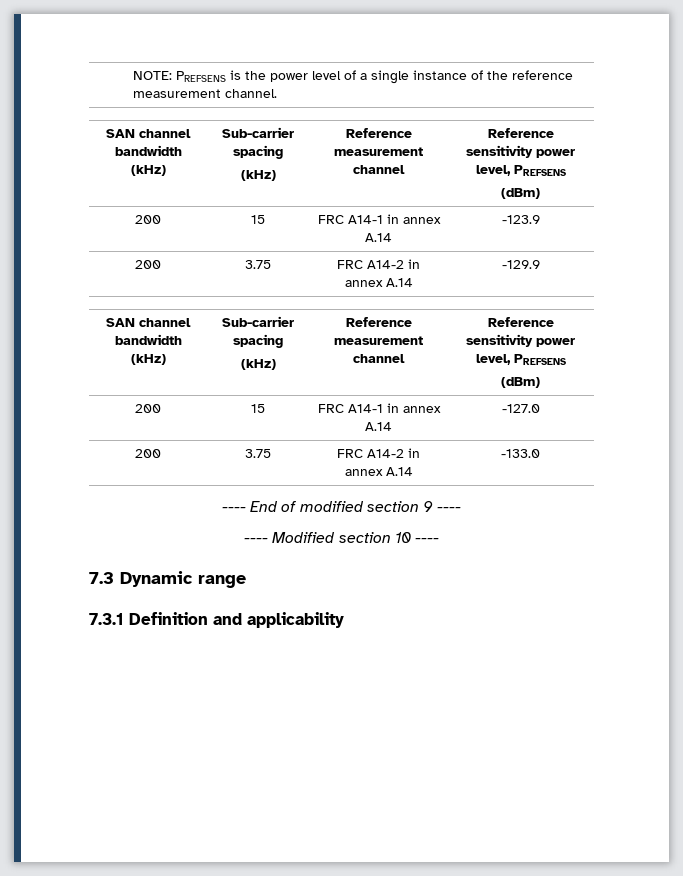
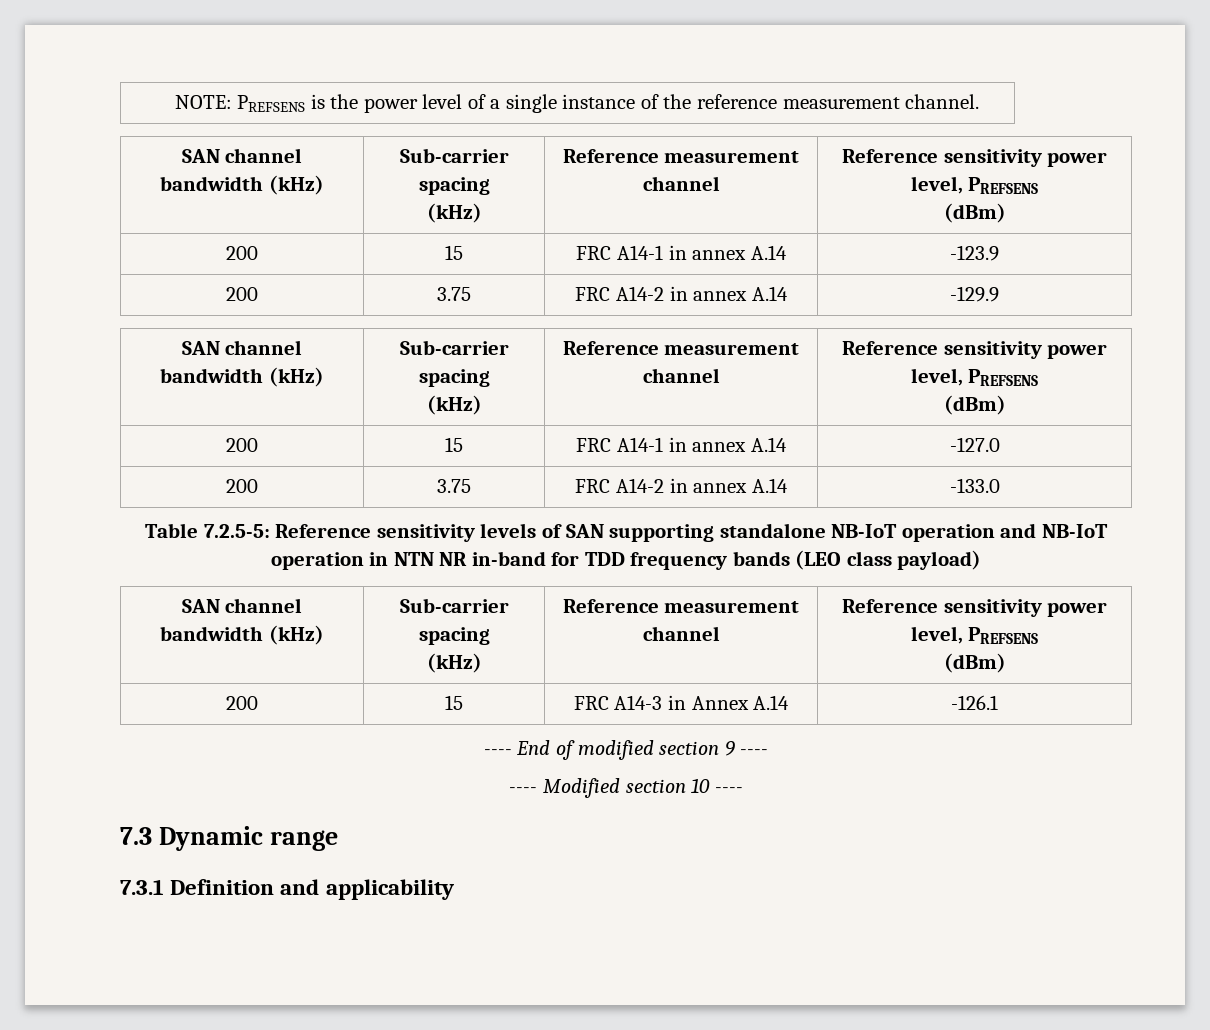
(540, 453) none -> [145,523,1108,542] [270,550,982,570] [181,598,303,613] [160,625,324,645] [399,598,509,613] [418,627,490,645] [426,653,482,673] [562,599,800,613] [642,626,720,641] [841,599,1108,617] [910,626,1039,644] [943,653,1006,673] [226,696,258,710] [445,695,463,710] [573,695,790,710] [951,695,999,710] // Table 7.2.5-5: Reference sensitivity levels of SAN supporting standalone NB-IoT operation and NB-IoT operation in NTN NR in-band for TDD frequency bands (LEO class payload) // SAN channel bandwidth (kHz) | Sub-carrier spacing // (kHz) | Reference measurement channel | Reference sensitivity power level, PREFSENS // (dBm) // 200 | 15 | FRC A14-3 in Annex A.14 | -126.1

